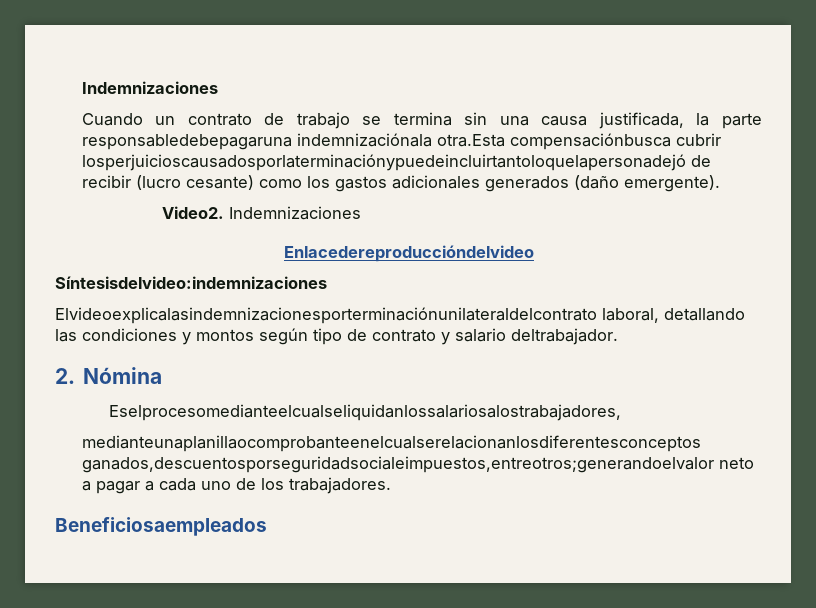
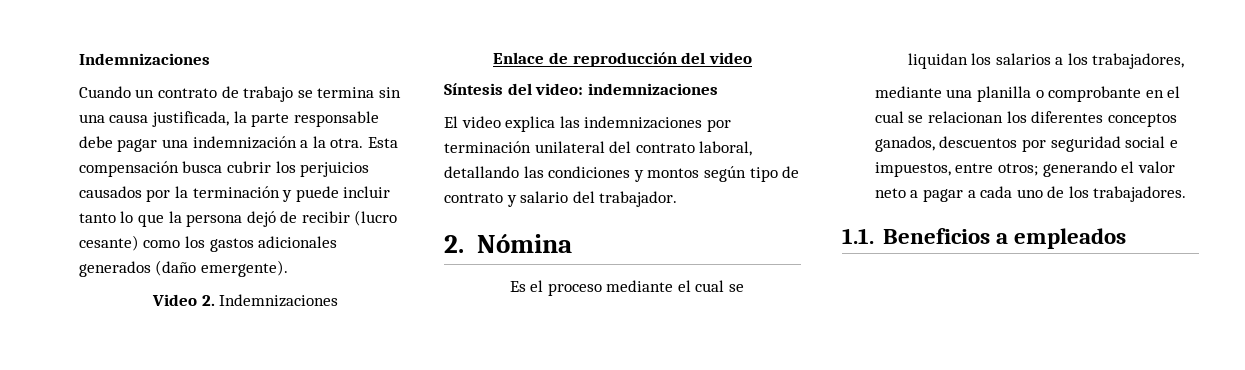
[81,133,721,150] [81,154,686,171] responsabledebepagaruna indemnizaciónala otra.Esta compensaciónbusca cubrir losperjuicioscausadosporlaterminaciónypuedeincluirtantoloquelapersonadejó -> [293,111,379,127] [78,136,398,152] [78,161,370,177] [78,186,391,202] [78,211,276,227] responsable debe pagar una indemnización a la otra. Esta compensación busca cubrir los perjuicios causados por la terminación y puede incluir tanto lo que la persona dejó
[162,206,362,220] [283,245,534,262] [55,276,327,289] [55,307,597,324] Video2. Indemnizaciones // Enlacedereproduccióndelvideo // Síntesisdelvideo:indemnizaciones // Elvideoexplicalasindemnizacionesporterminaciónunilateraldelcontrato -> [152,294,339,307] [493,52,752,67] [444,83,718,95] [444,116,731,132] [444,141,695,153] Video 2. Indemnizaciones // Enlace de reproducción del video // Síntesis del video: indemnizaciones // El video explica las indemnizaciones por terminación unilateral del contrato
[511,328,618,345] deltrabajador. -> [572,191,678,207] del trabajador.
[108,404,621,421] [81,435,701,452] [81,456,714,473] Eselprocesomedianteelcualseliquidanlossalariosalostrabajadores, // medianteunaplanillaocomprobanteenelcualserelacionanlosdiferentesconceptos ganados,descuentosporseguridadsocialeimpuestos,entreotros;generandoelvalor -> [509,280,745,296] [907,53,1185,69] [874,86,1181,102] [874,111,1177,127] [874,136,1178,152] [874,161,1175,177] Es el proceso mediante el cual se liquidan los salarios a los trabajadores, // mediante una planilla o comprobante en el cual se relacionan los diferentes conceptos ganados, descuentos por seguridad social e impuestos, entre otros; generando el valor
[55,517,267,536] Beneficiosaempleados -> [842,228,1126,249] 1.1. Beneficios a empleados

